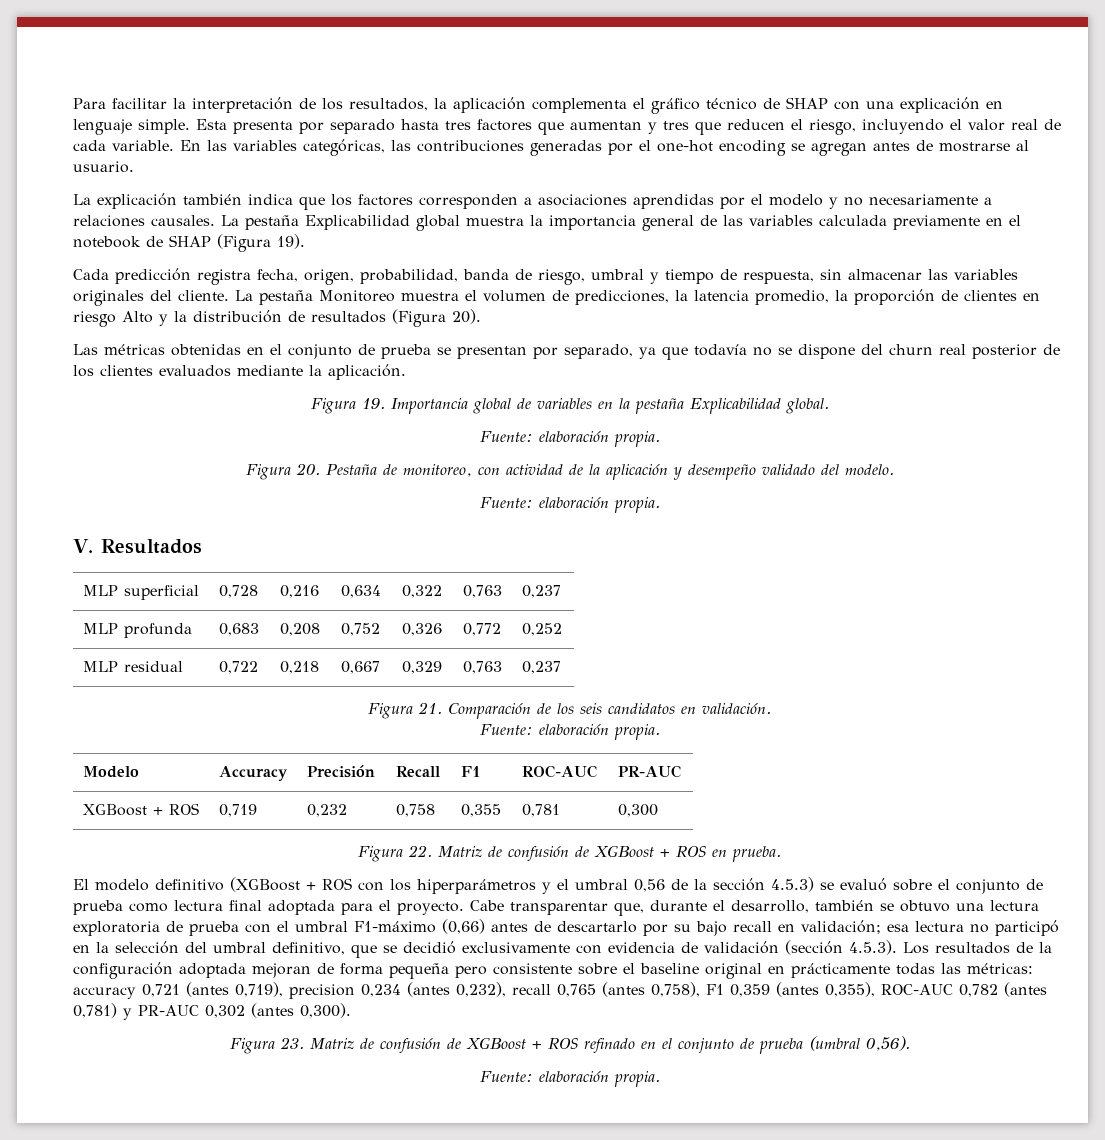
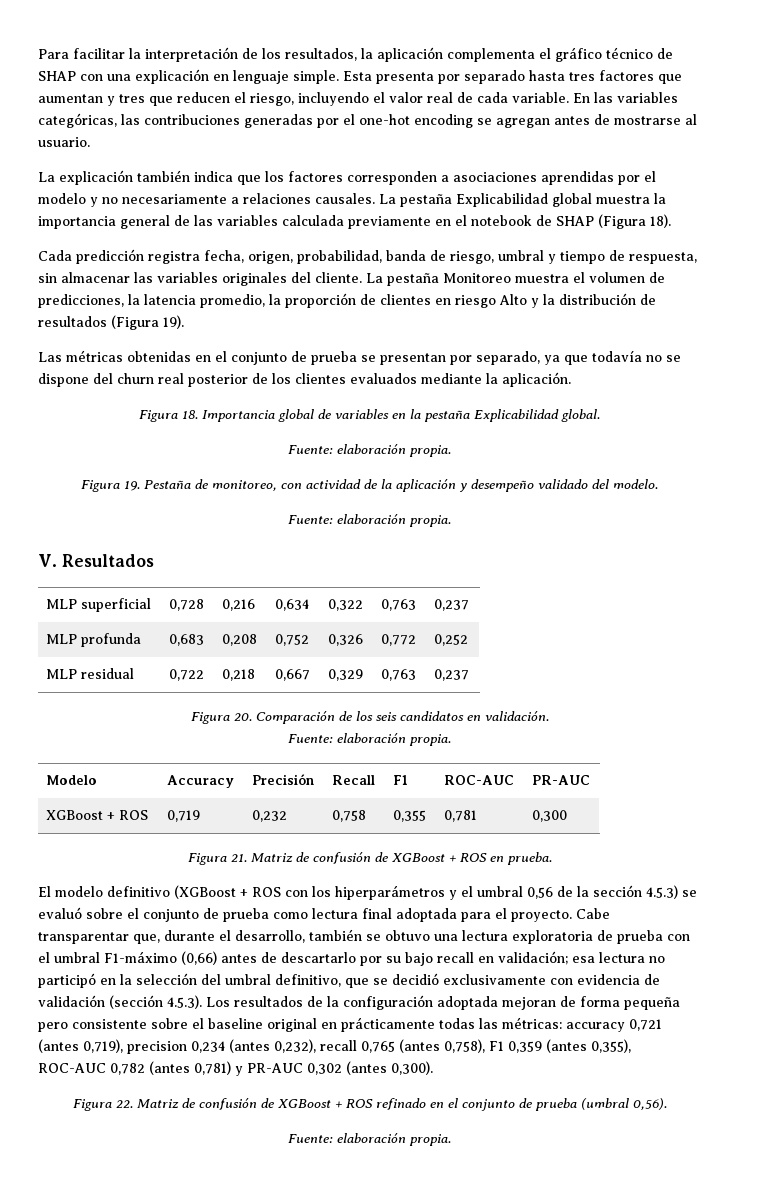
[277,234,305,249] 19). -> [650,214,671,228] 18).
[452,309,481,324] 20). -> [163,315,184,329] 19).
[361,398,385,409] 19. -> [182,410,198,419] 18.
[295,463,320,475] 20. -> [124,481,140,491] 19.
[418,702,442,714] 21. -> [233,713,252,721] 20.
[408,845,432,857] 22. -> [230,854,247,862] 21.
[279,1037,304,1049] 23. -> [115,1100,133,1108] 22.

